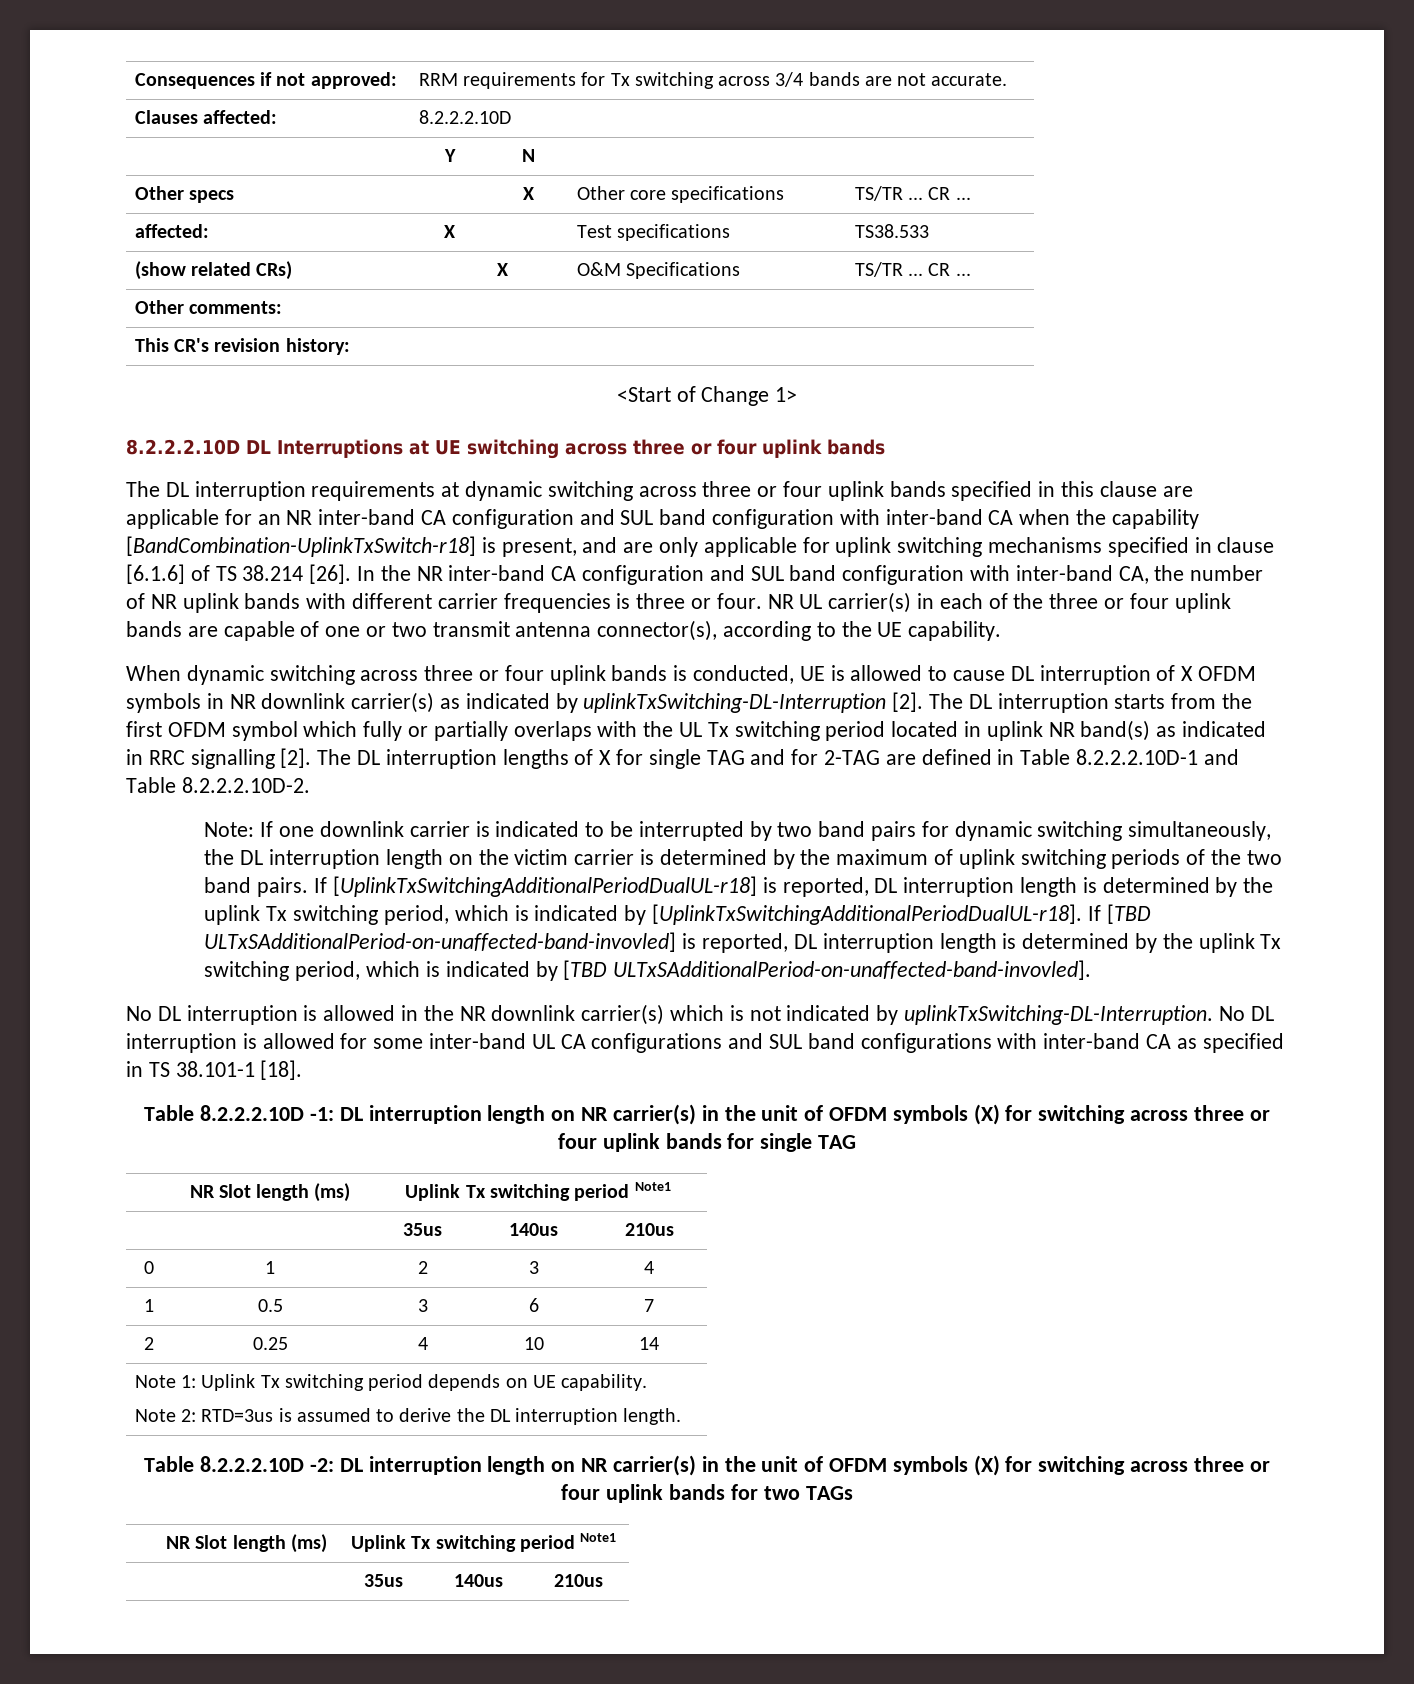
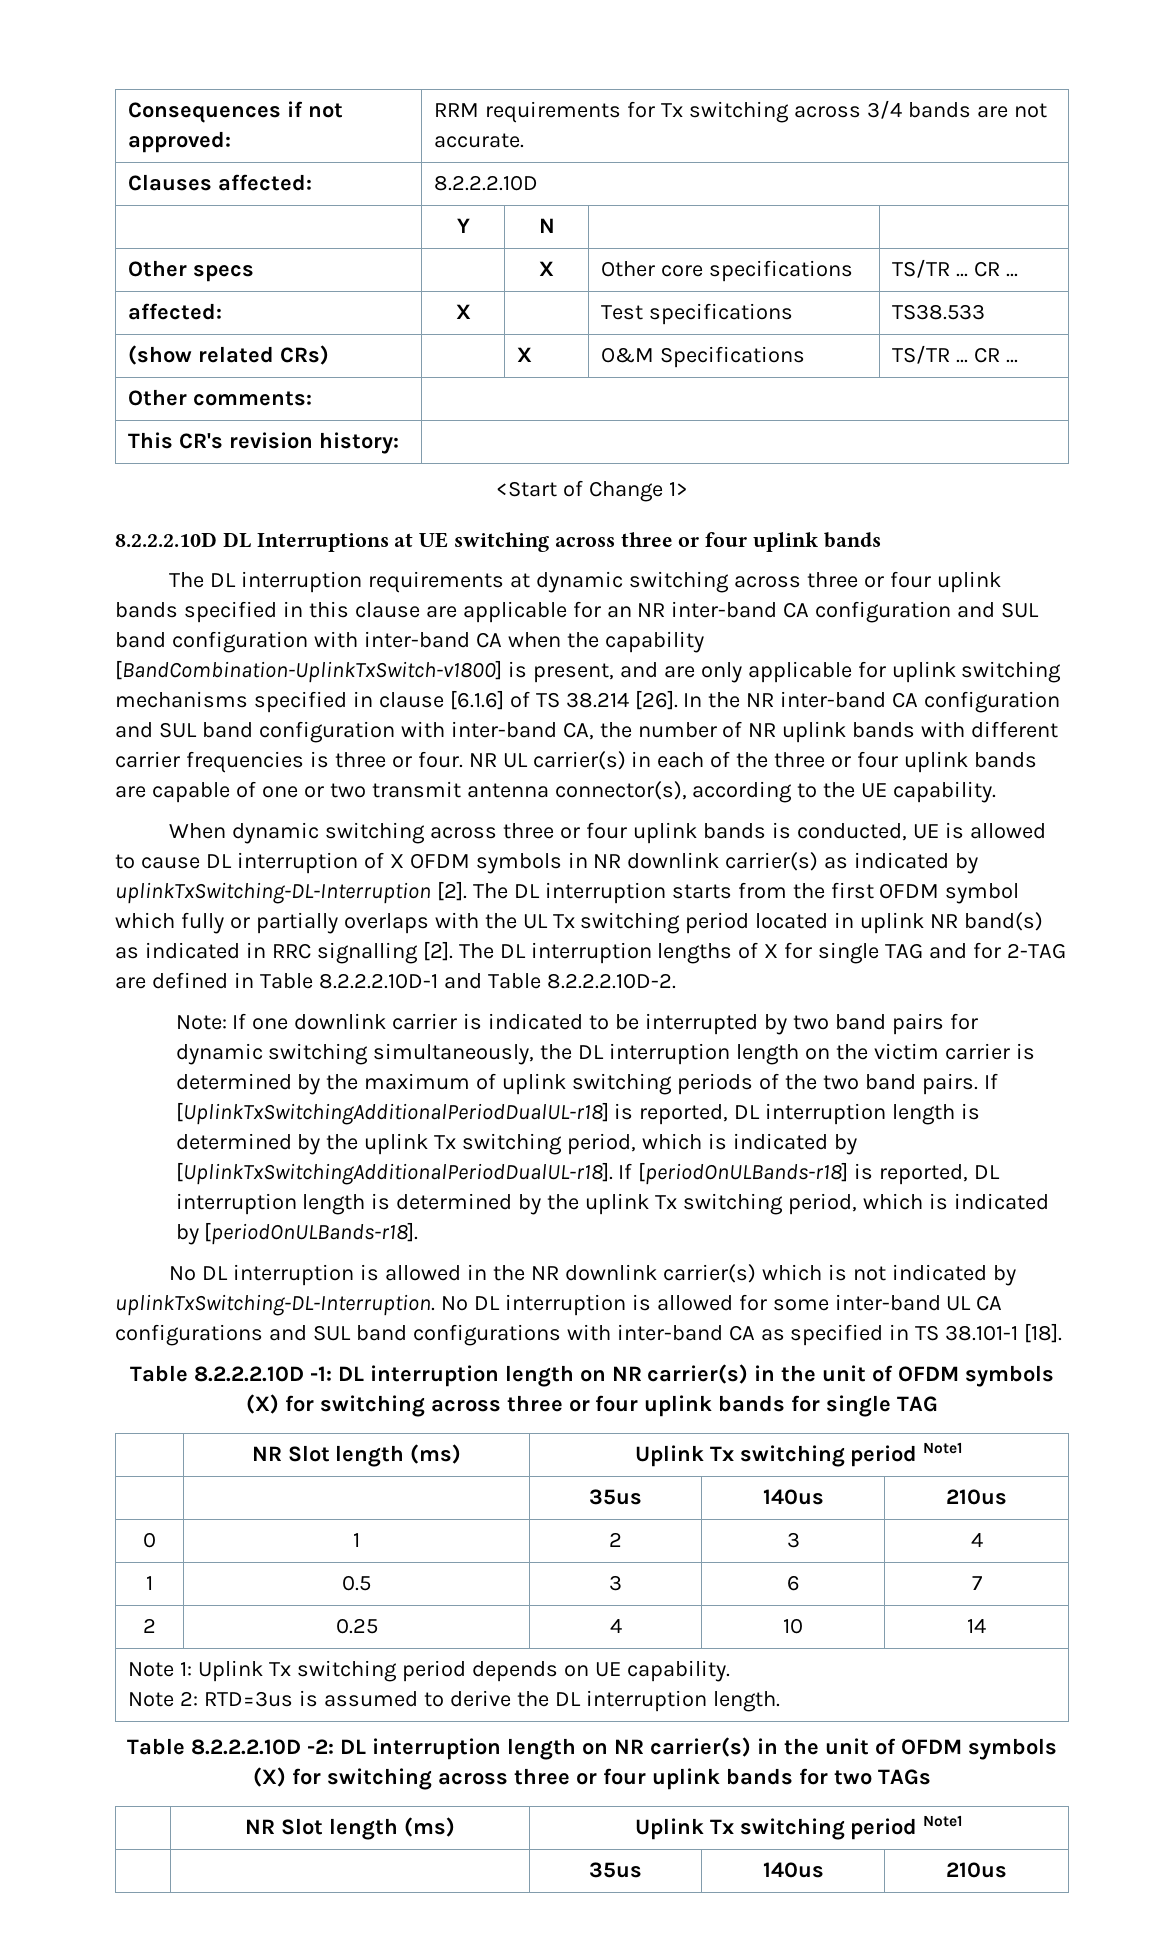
[126,536,476,557] [BandCombination-UplinkTxSwitch-r18] -> [115,660,502,683] [BandCombination-UplinkTxSwitch-v1800]
[1106,904,1151,924] [204,932,677,952] [TBD ULTxSAdditionalPeriod-on-unaffected-band-invovled] -> [638,1162,849,1185] [periodOnULBands-r18]
[563,960,1092,980] [TBD ULTxSAdditionalPeriod-on-unaffected-band-invovled]. -> [204,1222,419,1245] [periodOnULBands-r18].

